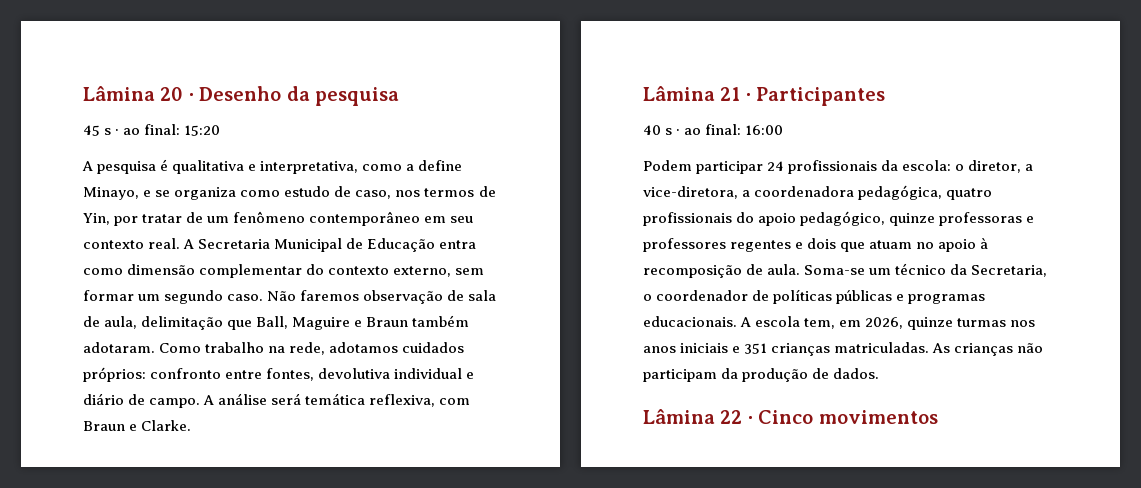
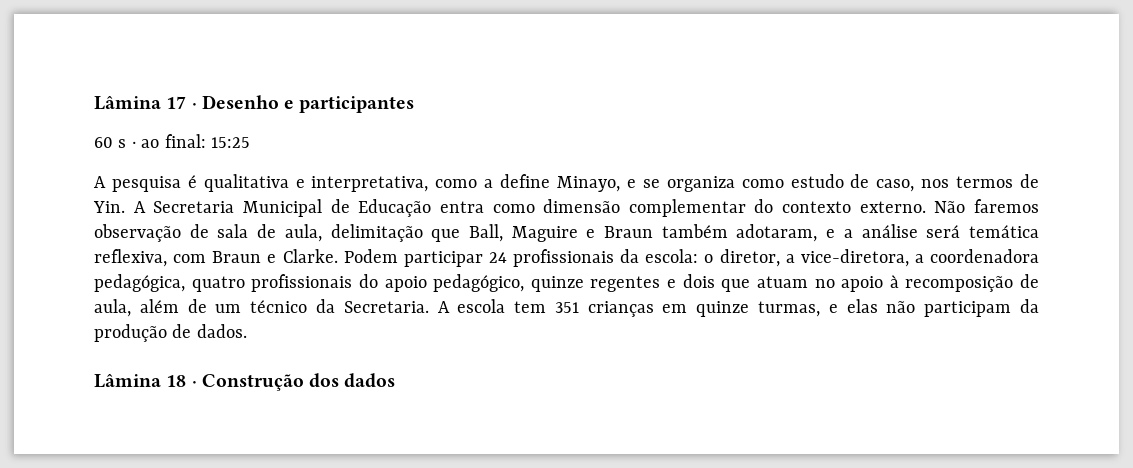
[83,86,184,101] Lâmina 20 -> [94,96,187,110] Lâmina 17
[286,86,399,106] [83,124,221,136] da pesquisa // 45 s · ao final: 15:20 -> [284,96,415,113] [94,134,250,148] e participantes // 60 s · ao final: 15:25
[83,211,474,226] [83,238,181,249] Yin, por tratar de um fenômeno contemporâneo em seu contexto real. -> [93,201,125,213] Yin.
[393,266,485,277] [83,290,264,304] externo, sem formar um segundo caso. -> [859,201,926,213] externo.
[83,342,465,355] [83,367,475,382] [83,393,215,408] adotaram. Como trabalho na rede, adotamos cuidados próprios: confronto entre fontes, devolutiva individual e diário de campo. A -> [736,224,853,242] adotaram, e a
[643,86,886,106] [643,124,784,135] // Lâmina 21 · Participantes // 40 s · ao final: 16:00 // -> (338, 256) none
[939,212,1035,226] [643,238,726,252] professoras e professores -> (584, 284) none
[767,263,1048,277] [643,289,986,304] [643,316,1036,330] [643,342,1014,356] aula. Soma-se um técnico da Secretaria, o coordenador de políticas públicas e programas educacionais. A escola tem, em 2026, quinze turmas nos anos iniciais e 351 crianças matriculadas. As crianças -> [94,299,878,317] aula, além de um técnico da Secretaria. A escola tem 351 crianças em quinze turmas, e elas
[720,410,938,424] 22 · Cinco movimentos -> [166,373,396,391] 18 · Construção dos dados

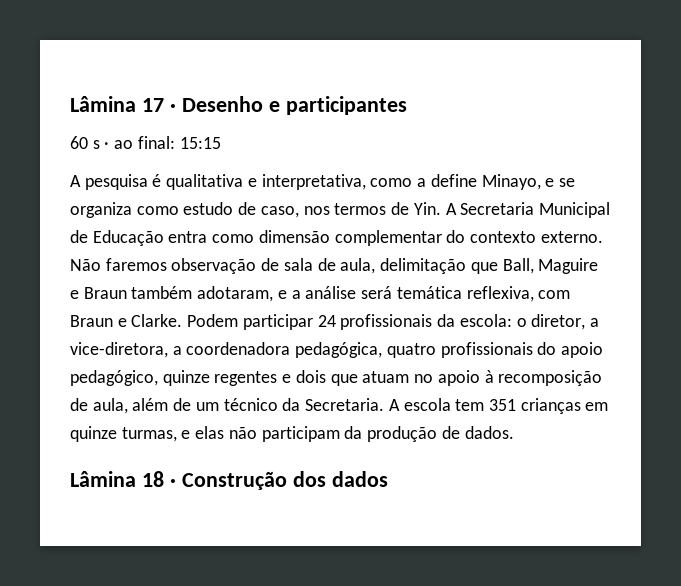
[211,137,250,148] 15:25 -> [179,137,221,149] 15:15

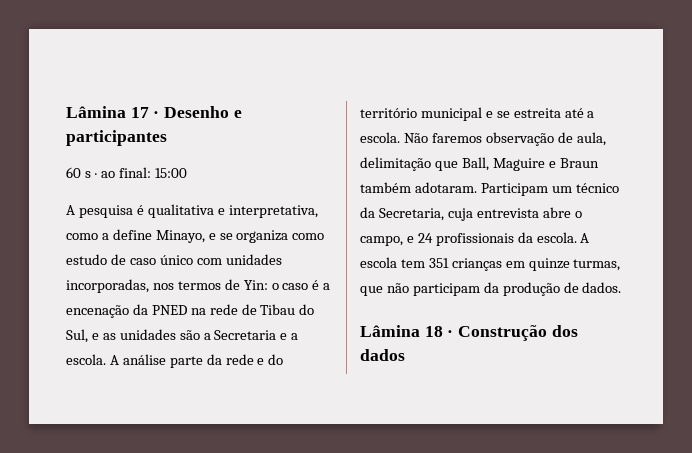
[179,137,221,149] 15:15 -> [154,168,187,178] 15:00
[260,202,610,218] [70,230,603,246] caso, nos termos de Yin. A Secretaria Municipal de Educação entra como dimensão complementar do contexto externo. -> [129,254,282,265] [66,279,331,293] [66,304,315,318] [66,329,299,343] [66,354,284,368] [360,107,595,121] [360,132,400,143] caso único com unidades incorporadas, nos termos de Yin: o caso é a encenação da PNED na rede de Tibau do Sul, e as unidades são a Secretaria e a escola. A análise parte da rede e do território municipal e se estreita até a escola.
[283,258,336,271] sala de -> (573, 137) none
[197,286,571,302] [70,314,599,330] [70,342,604,358] [70,370,603,386] [70,398,385,414] adotaram, e a análise será temática reflexiva, com Braun e Clarke. Podem participar 24 profissionais da escola: o diretor, a vice-diretora, a coordenadora pedagógica, quatro profissionais do apoio pedagógico, quinze regentes e dois que atuam no apoio à recomposição de aula, além de um técnico da Secretaria. -> [414,182,619,196] [360,207,582,221] [360,232,577,246] adotaram. Participam um técnico da Secretaria, cuja entrevista abre o campo, e 24 profissionais da escola.
[181,426,225,439] e elas -> [360,286,383,296] que

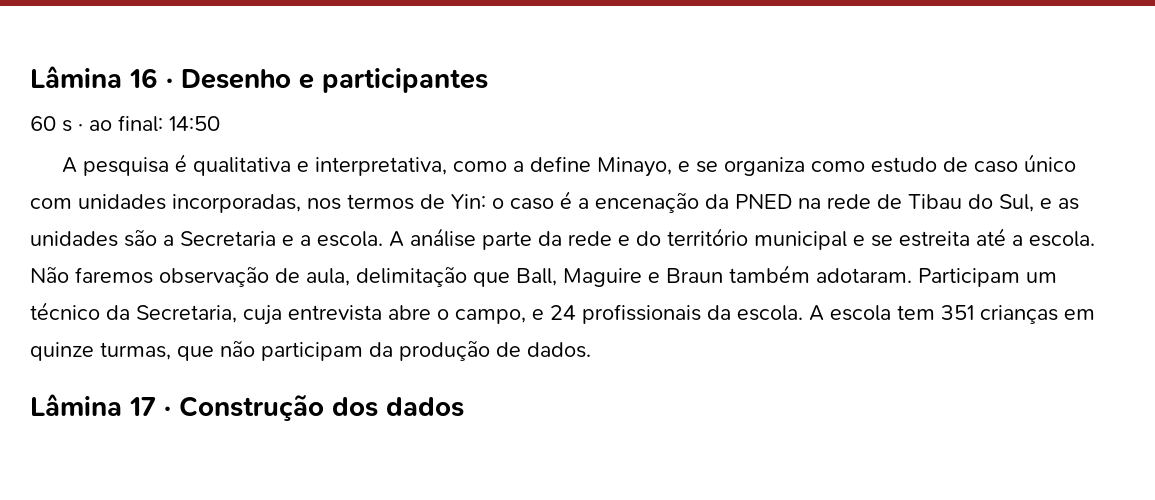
[66,106,149,118] Lâmina 17 -> [30,66,158,88] Lâmina 16
[154,168,187,178] 15:00 -> [169,116,220,131] 14:50
[424,326,443,337] 18 -> [129,397,156,416] 17

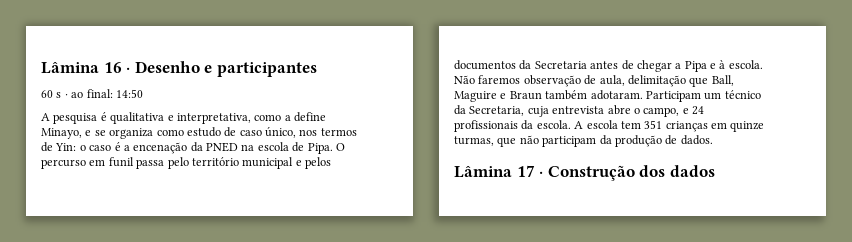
[1024,154,1077,172] [30,194,301,213] único com unidades incorporadas, -> [265,126,296,138] único,
[827,194,1079,212] [30,228,1023,250] rede de Tibau do Sul, e as unidades são a Secretaria e a escola. A análise parte da rede e do território municipal e se estreita até a -> [257,142,345,154] [41,157,331,169] [454,60,726,72] escola de Pipa. O percurso em funil passa pelo território municipal e pelos documentos da Secretaria antes de chegar a Pipa e à

